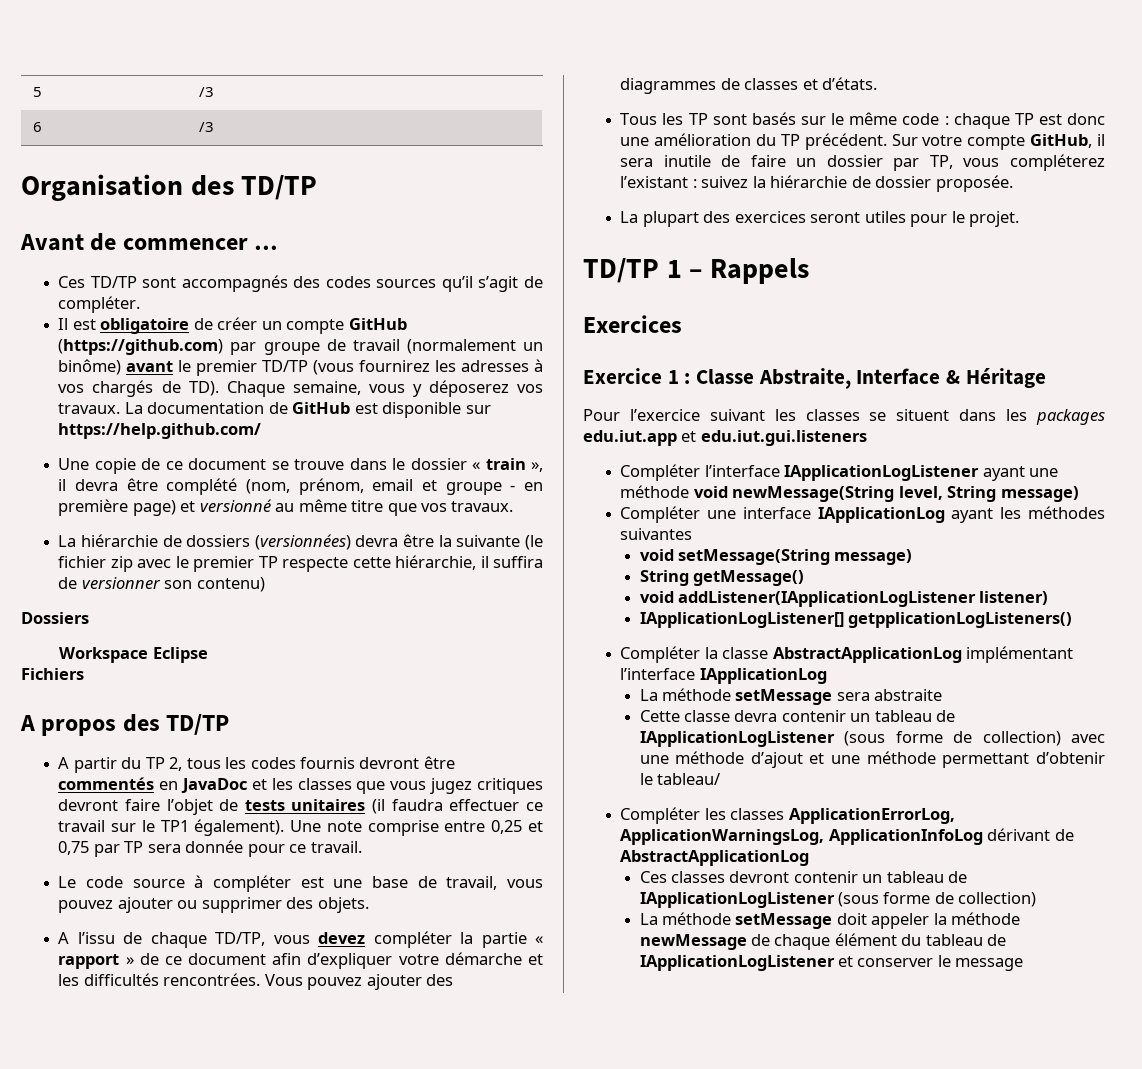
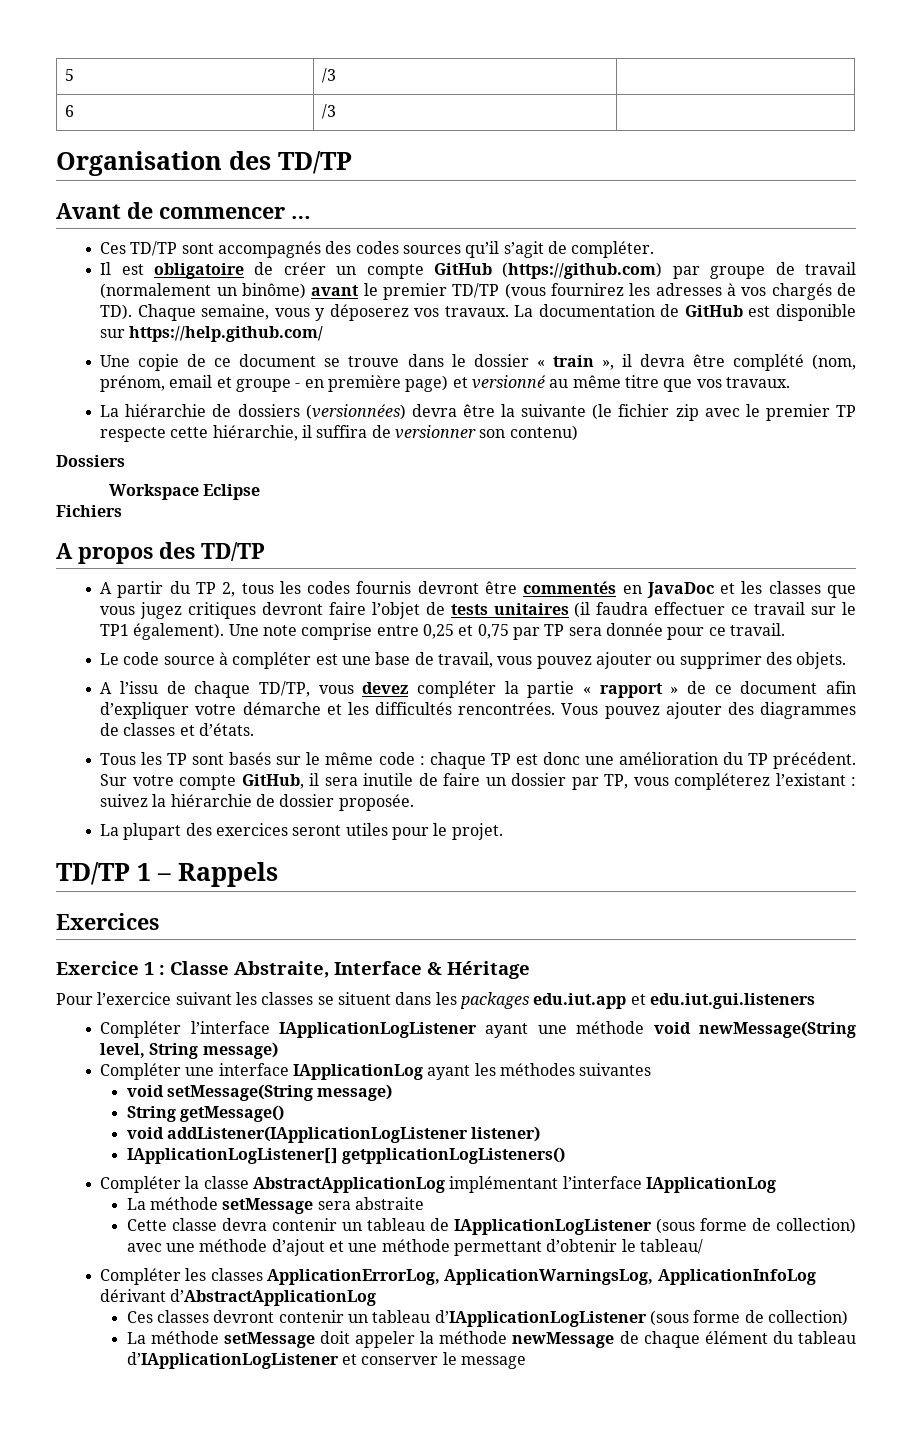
[1054,829,1074,841] [620,850,810,866] de AbstractApplicationLog -> [170,1289,377,1306] d’AbstractApplicationLog
[948,871,968,883] [639,892,835,908] de IApplicationLogListener -> [434,1310,647,1327] d’IApplicationLogListener
[987,934,1007,946] [639,955,835,971] de IApplicationLogListener -> [126,1352,339,1369] d’IApplicationLogListener

